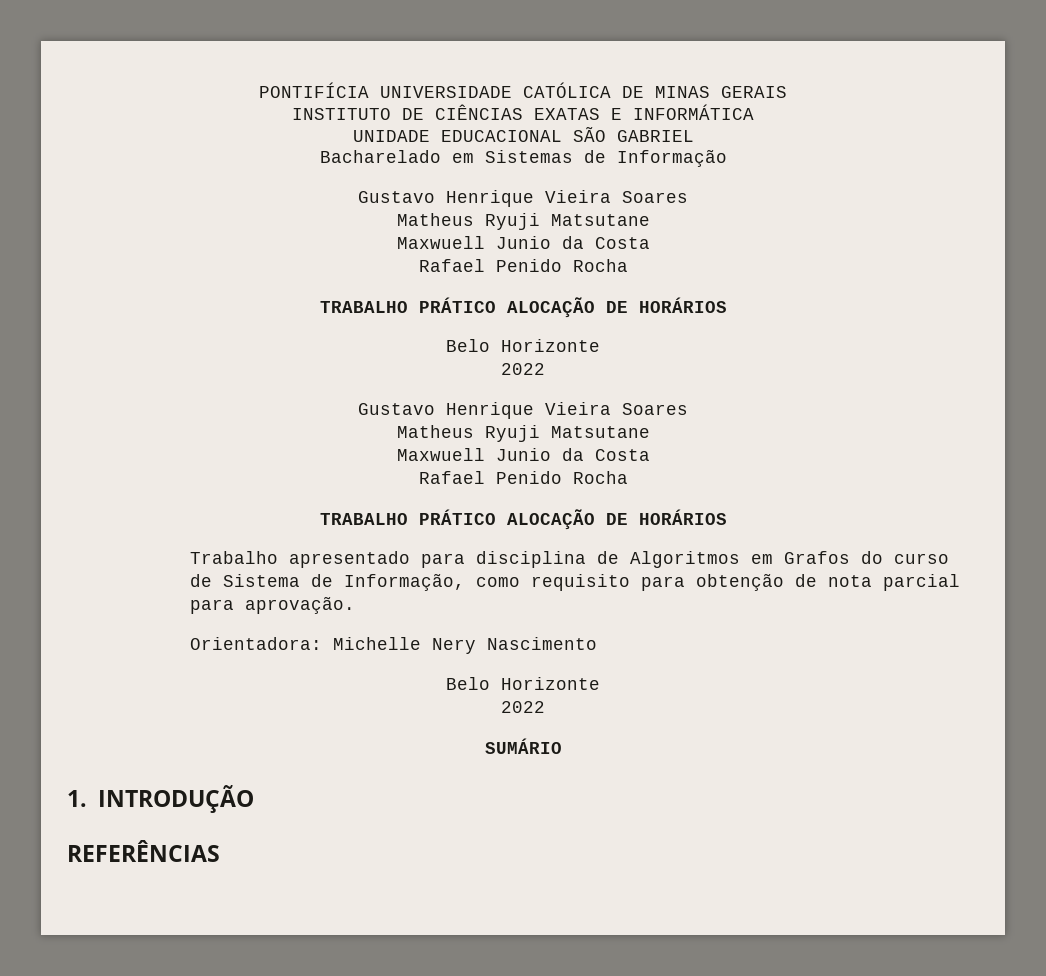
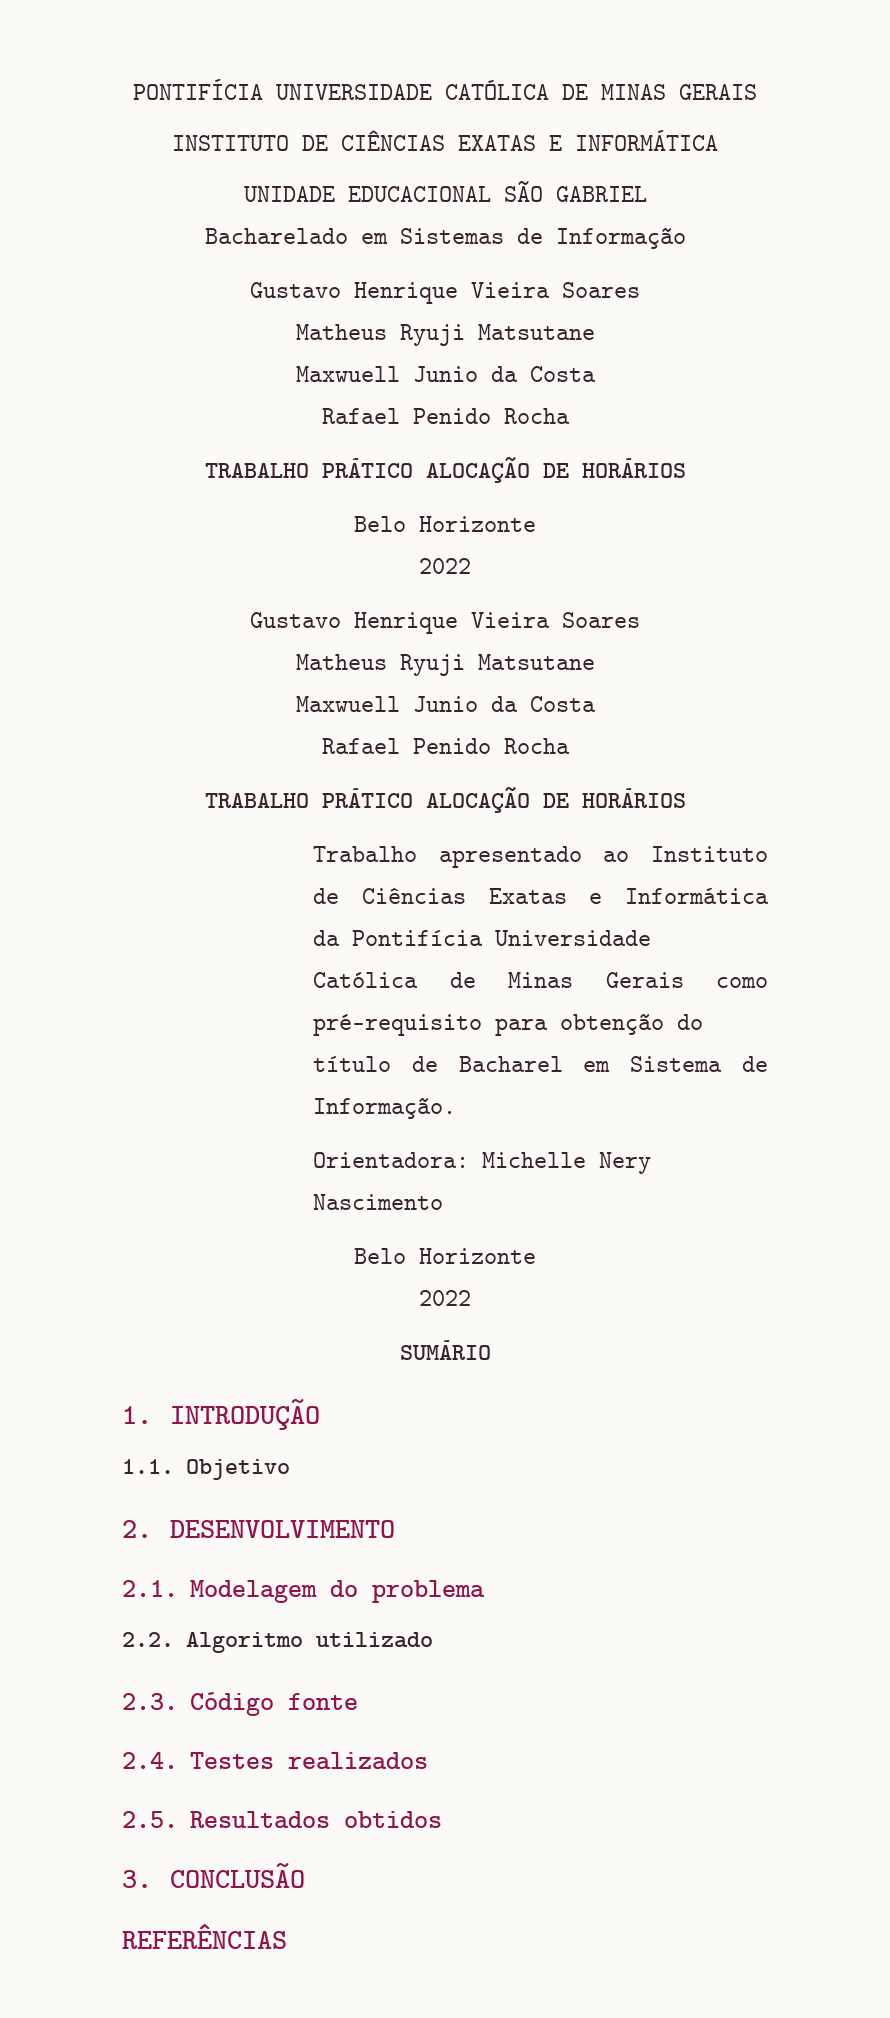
[421,551,950,568] [190,573,961,591] [190,596,356,614] para disciplina de Algoritmos em Grafos do curso de Sistema de Informação, como requisito para obtenção de nota parcial para aprovação. -> [603,846,768,862] [313,887,770,904] [313,930,652,946] [313,972,769,988] [313,1014,704,1036] [313,1056,768,1072] [313,1098,457,1119] ao Instituto de Ciências Exatas e Informática da Pontifícia Universidade Católica de Minas Gerais como pré-requisito para obtenção do título de Bacharel em Sistema de Informação.
(254, 799) none -> [122,1459,291,1480] [122,1520,395,1538] [122,1580,486,1603] [122,1632,434,1653] [122,1692,359,1716] [122,1752,429,1770] [122,1811,443,1829] [122,1863,305,1888] // 1.1. Objetivo // 2. DESENVOLVIMENTO // 2.1. Modelagem do problema // 2.2. Algoritmo utilizado // 2.3. Código fonte // 2.4. Testes realizados // 2.5. Resultados obtidos // 3. CONCLUSÃO

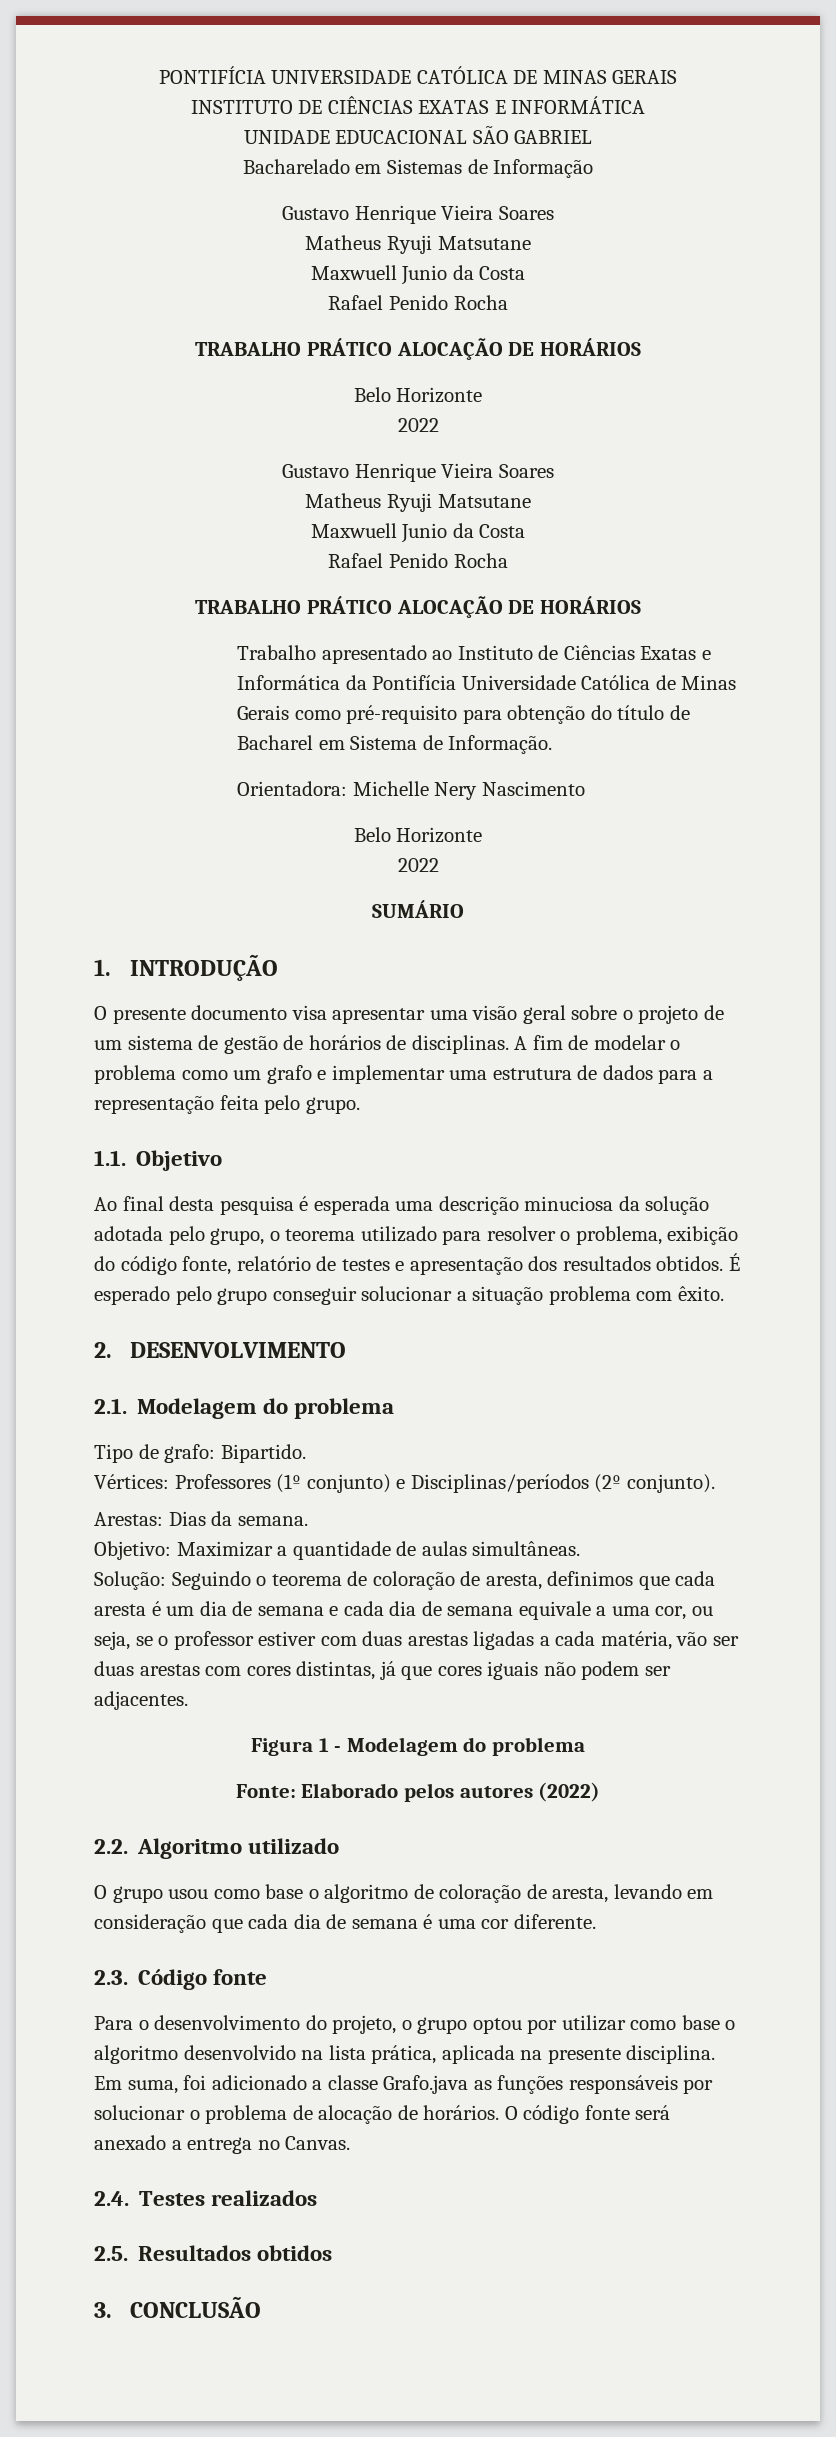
[122,1459,291,1480] 1.1. Objetivo -> [94,1005,724,1024] [94,1035,681,1054] [94,1065,713,1084] [94,1095,360,1114] [94,1150,223,1171] [94,1196,710,1215] [94,1226,739,1245] [94,1253,740,1275] [94,1286,724,1305] O presente documento visa apresentar uma visão geral sobre o projeto de um sistema de gestão de horários de disciplinas. A fim de modelar o problema como um grafo e implementar uma estrutura de dados para a representação feita pelo grupo. // 1.1. Objetivo // Ao final desta pesquisa é esperada uma descrição minuciosa da solução adotada pelo grupo, o teorema utilizado para resolver o problema, exibição do código fonte, relatório de testes e apresentação dos resultados obtidos. É esperado pelo grupo conseguir solucionar a situação problema com êxito.
[122,1632,434,1653] [122,1692,359,1716] 2.2. Algoritmo utilizado // 2.3. Código fonte -> [94,1444,306,1463] [94,1474,715,1493] [94,1511,308,1526] [94,1541,581,1560] [94,1571,716,1590] [94,1601,714,1620] [94,1631,739,1650] [94,1661,671,1680] [94,1691,188,1710] [251,1737,585,1756] [235,1782,601,1802] [94,1838,340,1859] [94,1884,714,1903] [94,1914,596,1933] [94,1969,268,1990] [94,2015,736,2034] [94,2045,716,2064] [94,2075,714,2094] [94,2105,671,2124] [94,2135,351,2154] Tipo de grafo: Bipartido. // Vértices: Professores (1º conjunto) e Disciplinas/períodos (2º conjunto). // Arestas: Dias da semana. // Objetivo: Maximizar a quantidade de aulas simultâneas. // Solução: Seguindo o teorema de coloração de aresta, definimos que cada aresta é um dia de semana e cada dia de semana equivale a uma cor, ou seja, se o professor estiver com duas arestas ligadas a cada matéria, vão ser duas arestas com cores distintas, já que cores iguais não podem ser adjacentes. // Figura 1 - Modelagem do problema // Fonte: Elaborado pelos autores (2022) // 2.2. Algoritmo utilizado // O grupo usou como base o algoritmo de coloração de aresta, levando em consideração que cada dia de semana é uma cor diferente. // 2.3. Código fonte // Para o desenvolvimento do projeto, o grupo optou por utilizar como base o algoritmo desenvolvido na lista prática, aplicada na presente disciplina. Em suma, foi adicionado a classe Grafo.java as funções responsáveis por solucionar o problema de alocação de horários. O código fonte será anexado a entrega no Canvas.
[122,1923,287,1949] // REFERÊNCIAS -> (261, 2307) none

